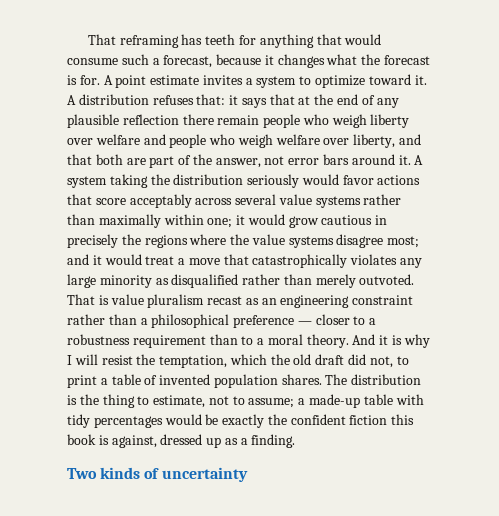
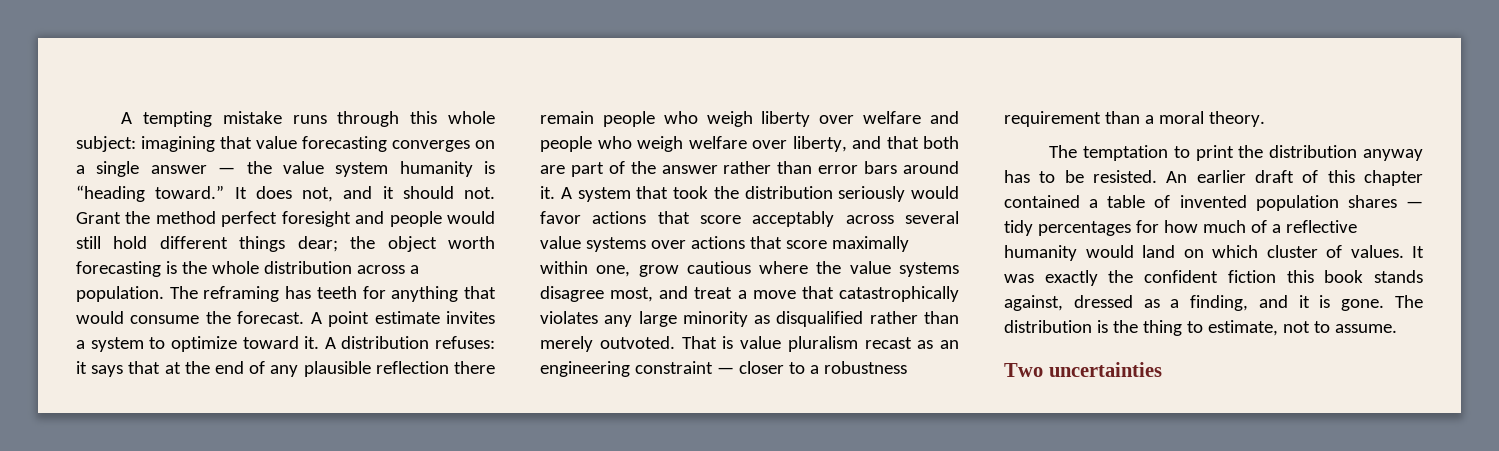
[87,34,116,45] That -> [121,111,495,127] [76,136,495,152] [76,161,495,177] [76,185,495,202] [76,211,496,227] [76,236,496,252] [76,261,419,277] [76,286,198,302] A tempting mistake runs through this whole subject: imagining that value forecasting converges on a single answer — the value system humanity is “heading toward.” It does not, and it should not. Grant the method perfect foresight and people would still hold different things dear; the object worth forecasting is the whole distribution across a population. The
[121,54,431,68] [67,75,100,85] such a forecast, because it changes what the forecast is for. -> [205,311,305,324] the forecast.
[152,94,226,105] refuses that: -> [435,336,495,349] refuses:
[215,156,285,168] answer, not -> [661,161,813,174] answer rather than
[109,174,148,188] taking -> [636,186,708,199] that took
[363,194,402,205] [67,214,388,228] [67,234,188,248] rather than maximally within one; it would grow cautious in precisely the regions -> [650,236,909,252] [540,261,751,277] over actions that score maximally within one, grow cautious
[387,236,420,248] [67,254,142,265] most; and it would -> [610,286,689,302] most, and
[67,314,295,328] rather than a philosophical preference -> (713, 367) none
[241,336,254,345] to -> (1140, 117) none
[352,334,430,348] [67,354,409,368] [67,375,97,388] And it is why I will resist the temptation, which the old draft did not, to print -> [1049,145,1423,161] [1004,170,1423,186] [1004,195,1080,208] // The temptation to print the distribution anyway has to be resisted. An earlier draft of this chapter contained
[281,374,322,385] shares. -> [1347,195,1423,208] [1004,220,1357,236] [1004,245,1424,261] [1004,270,1423,286] [1004,295,1385,311] shares — tidy percentages for how much of a reflective humanity would land on which cluster of values. It was exactly the confident fiction this book stands against, dressed as a finding, and it is gone.
[248,394,424,408] [67,414,415,428] [67,434,296,448] [67,467,248,482] assume; a made-up table with tidy percentages would be exactly the confident fiction this book is against, dressed up as a finding. // Two kinds of uncertainty -> [1334,324,1397,333] [1004,362,1162,377] assume. // Two uncertainties

